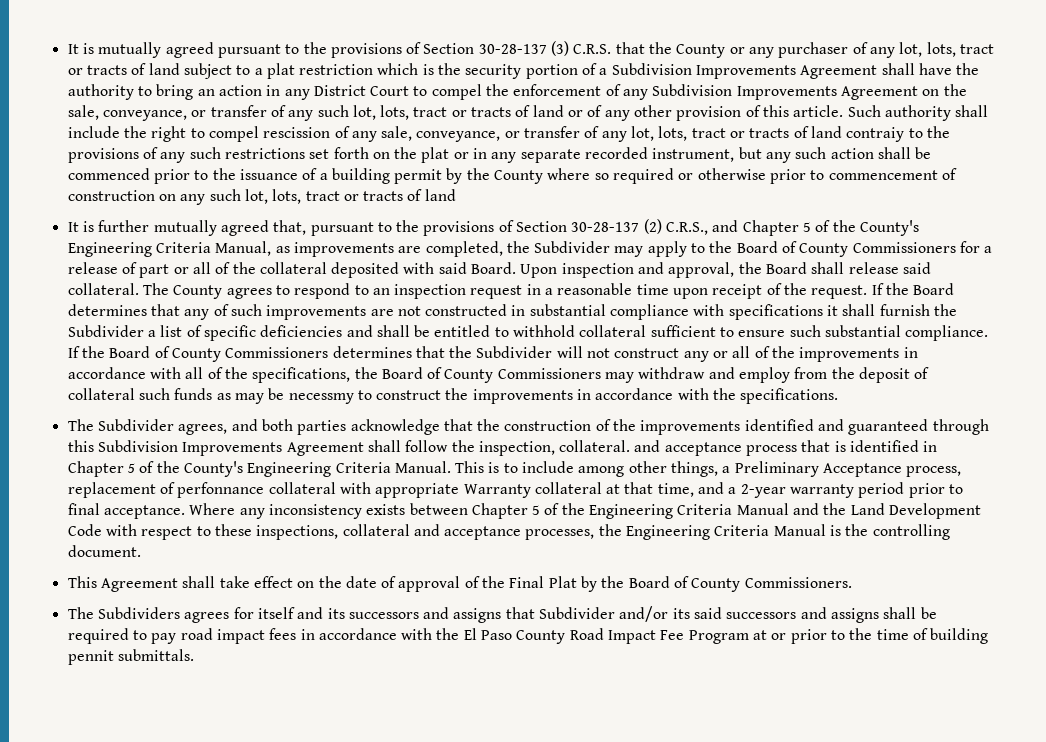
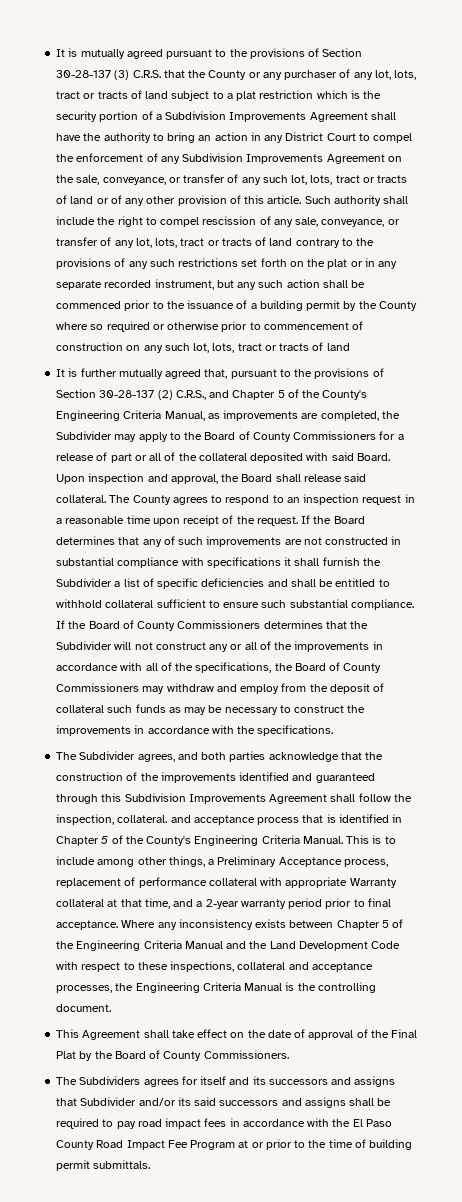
[846,127,905,142] contraiy -> [295,238,340,248] contrary
[288,393,354,404] necessmy -> [224,707,278,715] necessary
[177,482,265,498] perfonnance -> [138,877,207,888] performance
[67,650,114,665] pennit -> [56,1160,91,1171] permit

